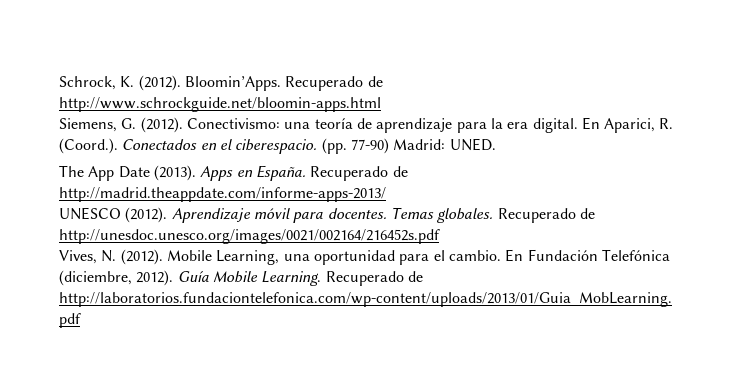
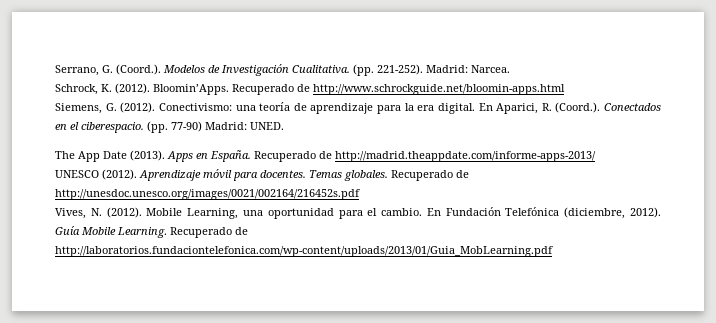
(59, 83) none -> [55,64,510,76] Serrano, G. (Coord.). Modelos de Investigación Cualitativa. (pp. 221-252). Madrid: Narcea. //

